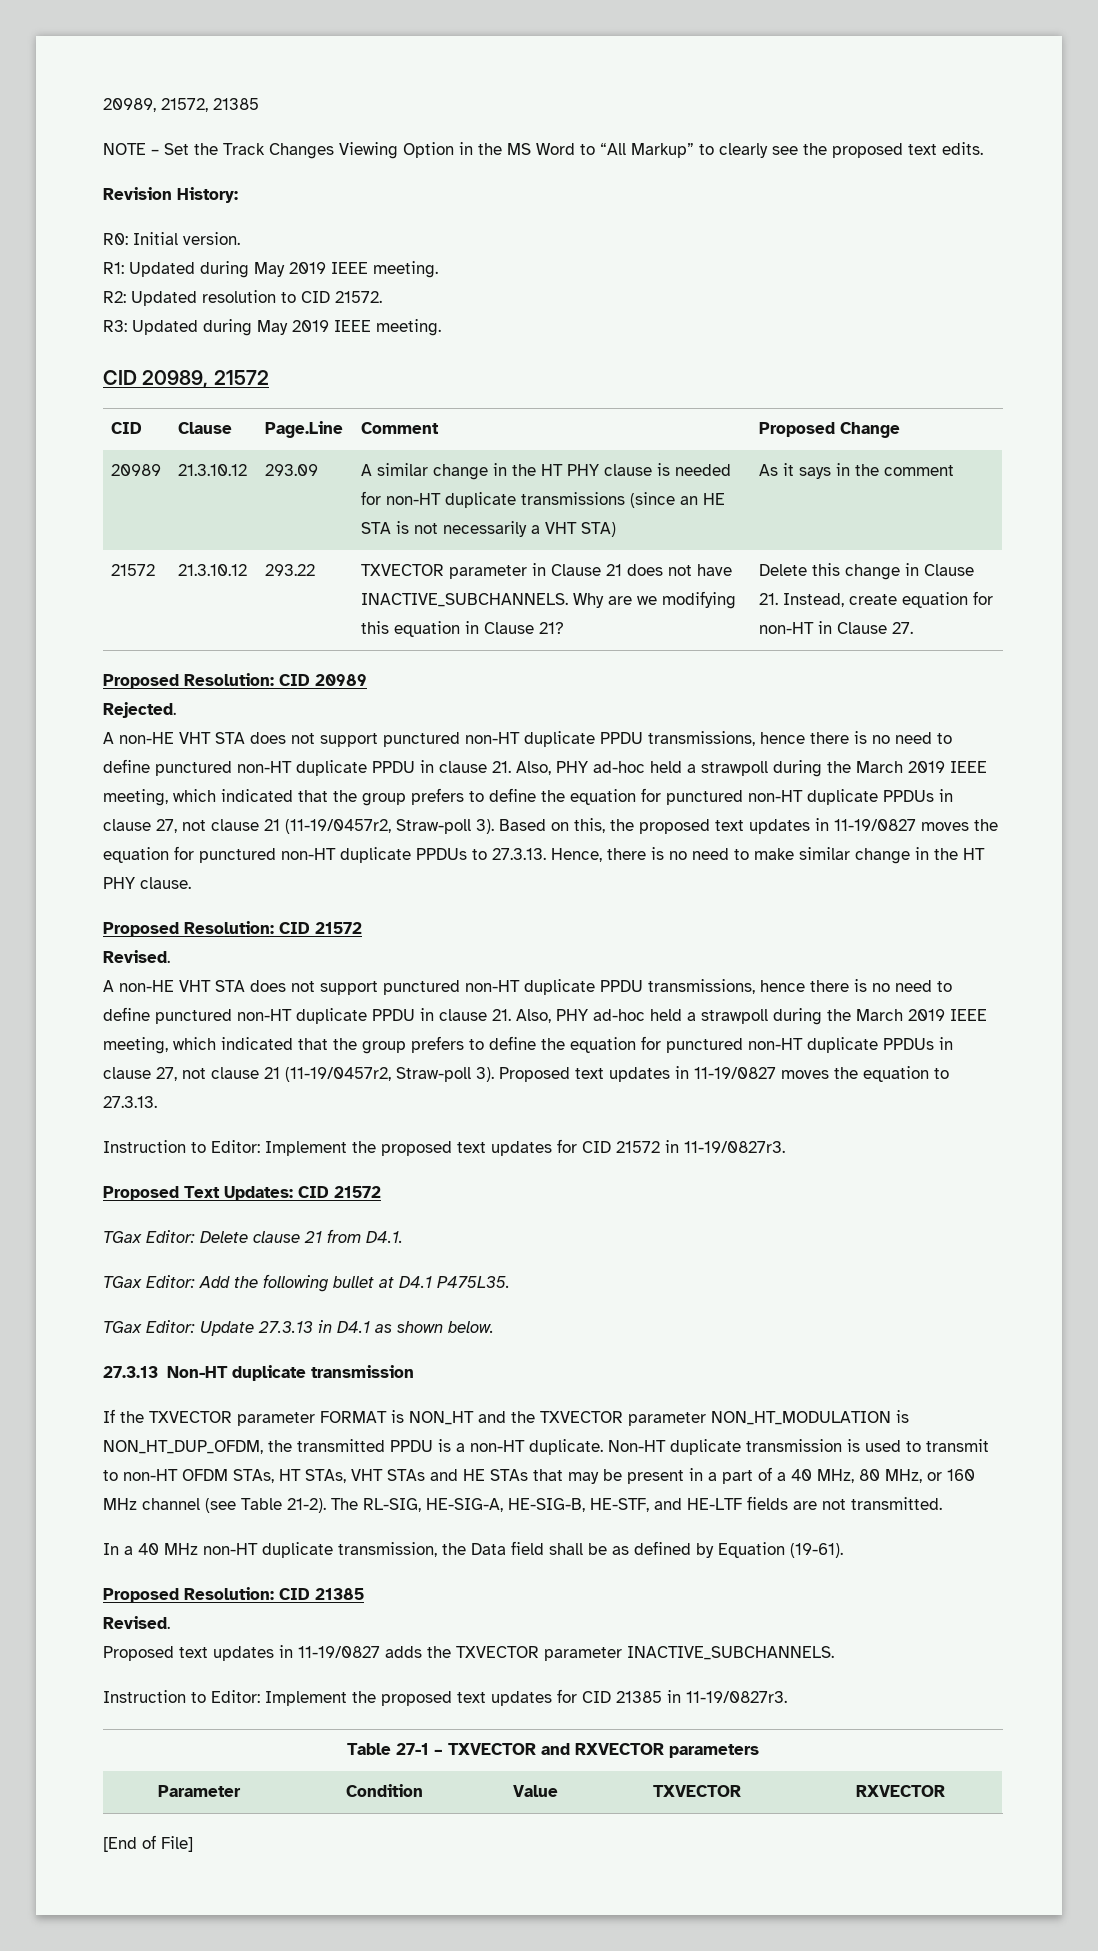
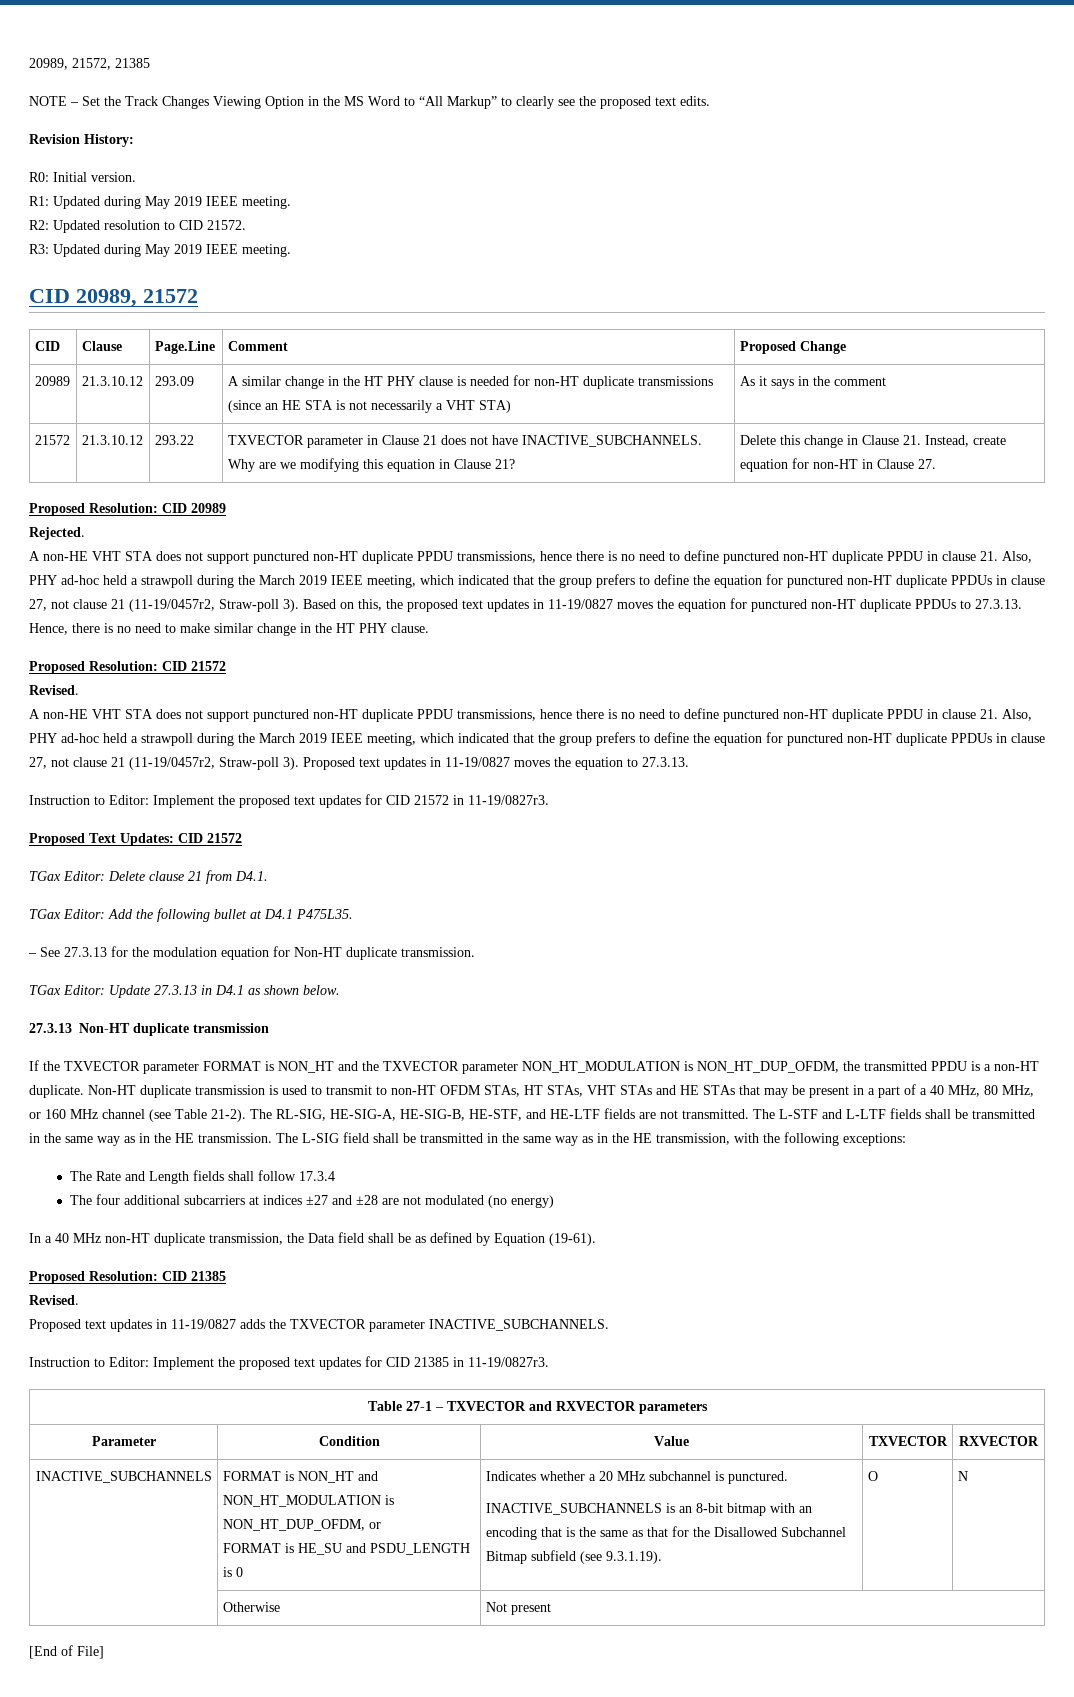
(510, 1282) none -> [28,946,475,960] // – See 27.3.13 for the modulation equation for Non-HT duplicate transmission.
(942, 1503) none -> [753,1108,1035,1119] [29,1132,906,1146] [70,1170,336,1184] [70,1194,555,1208] The L-STF and L-LTF fields shall be transmitted in the same way as in the HE transmission. The L-SIG field shall be transmitted in the same way as in the HE transmission, with the following exceptions: // The Rate and Length fields shall follow 17.3.4 // The four additional subcarriers at indices ±27 and ±28 are not modulated (no energy)
(945, 1791) none -> [35,1471,212,1483] [222,1471,378,1483] [222,1495,394,1507] [222,1519,381,1531] [222,1543,470,1555] [222,1567,243,1577] [485,1471,788,1484] [485,1503,812,1516] [485,1526,846,1540] [485,1550,662,1564] [867,1471,878,1481] [957,1471,968,1481] [222,1602,280,1612] [485,1602,551,1615] // INACTIVE_SUBCHANNELS | FORMAT is NON_HT and NON_HT_MODULATION is NON_HT_DUP_OFDM, or // FORMAT is HE_SU and PSDU_LENGTH is 0 | Indicates whether a 20 MHz subchannel is punctured. // INACTIVE_SUBCHANNELS is an 8-bit bitmap with an encoding that is the same as that for the Disallowed Subchannel Bitmap subfield (see 9.3.1.19). | O | N // | Otherwise | Not present

